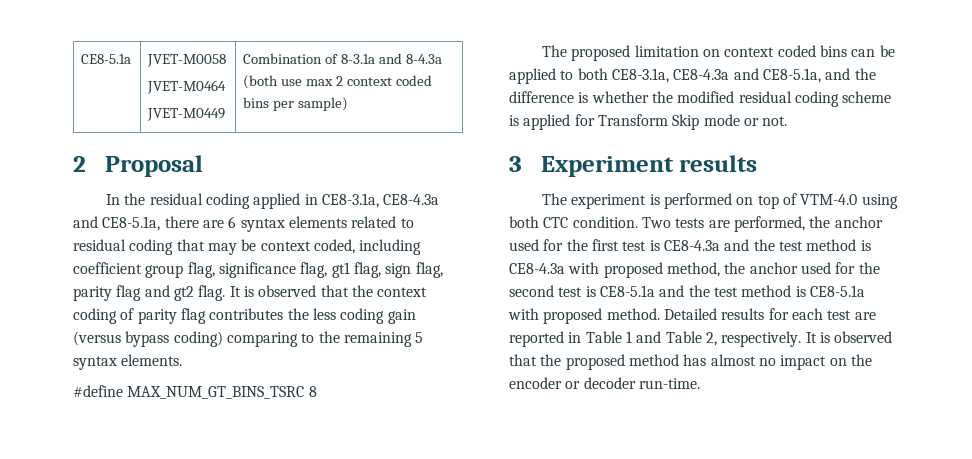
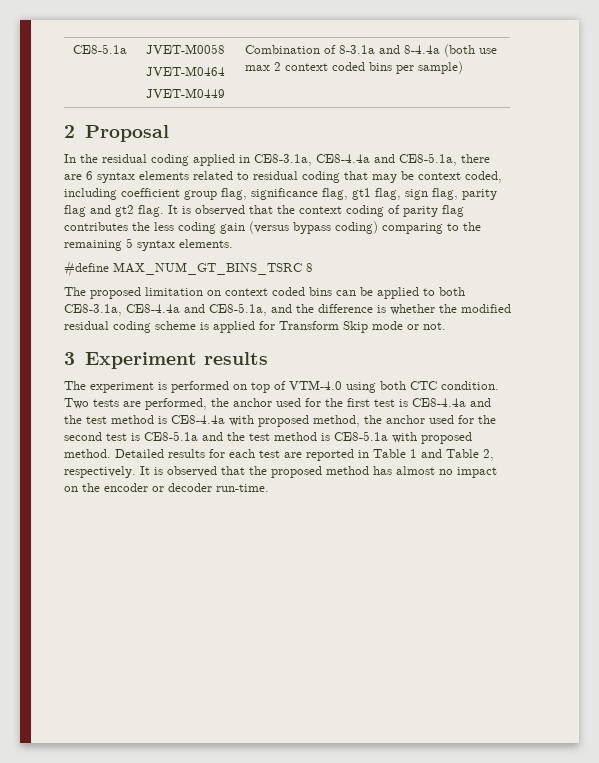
[405,54,442,64] 8-4.3a -> [404,45,441,54] 8-4.4a
[383,194,440,205] CE8-4.3a -> [316,154,370,163] CE8-4.4a
[673,69,730,80] CE8-4.3a -> [126,304,180,313] CE8-4.4a
[663,239,871,251] [509,263,565,274] CE8-4.3a and the test method is CE8-4.3a -> [412,398,491,407] [64,415,225,424] CE8-4.4a and the test method is CE8-4.4a

